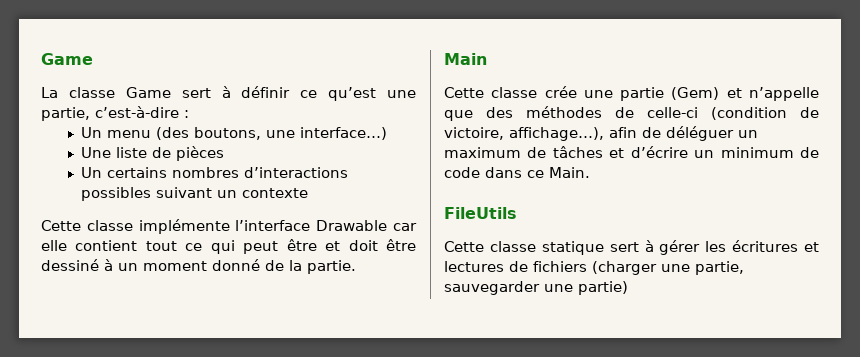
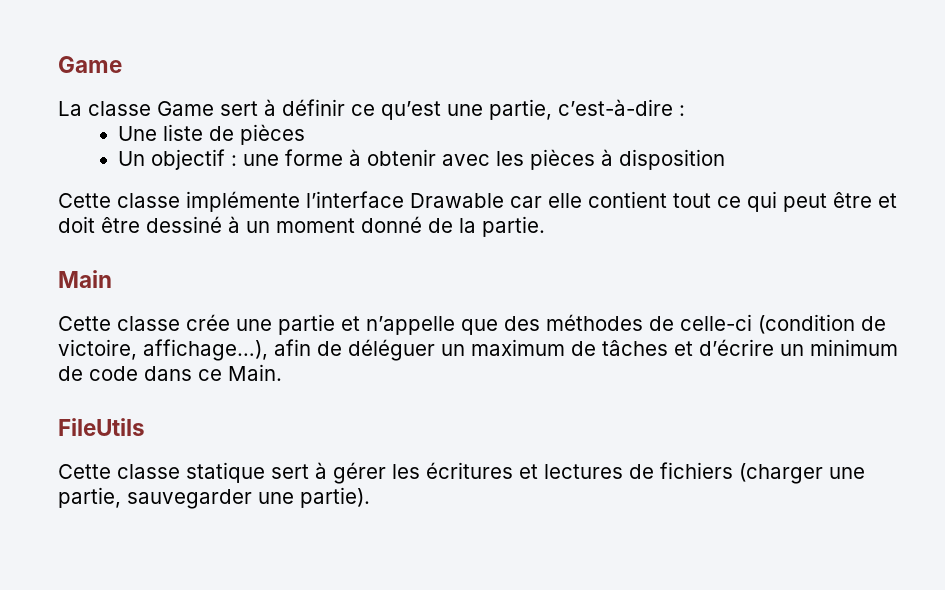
[80,127,387,140] // Un menu (des boutons, une interface…) -> (685, 110) none
[106,167,348,178] [80,187,308,201] certains nombres d’interactions possibles suivant un contexte -> [151,149,726,170] objectif : une forme à obtenir avec les pièces à disposition
[671,87,720,100] (Gem) -> (335, 324) none
[578,281,628,295] partie) -> [300,487,370,508] partie).

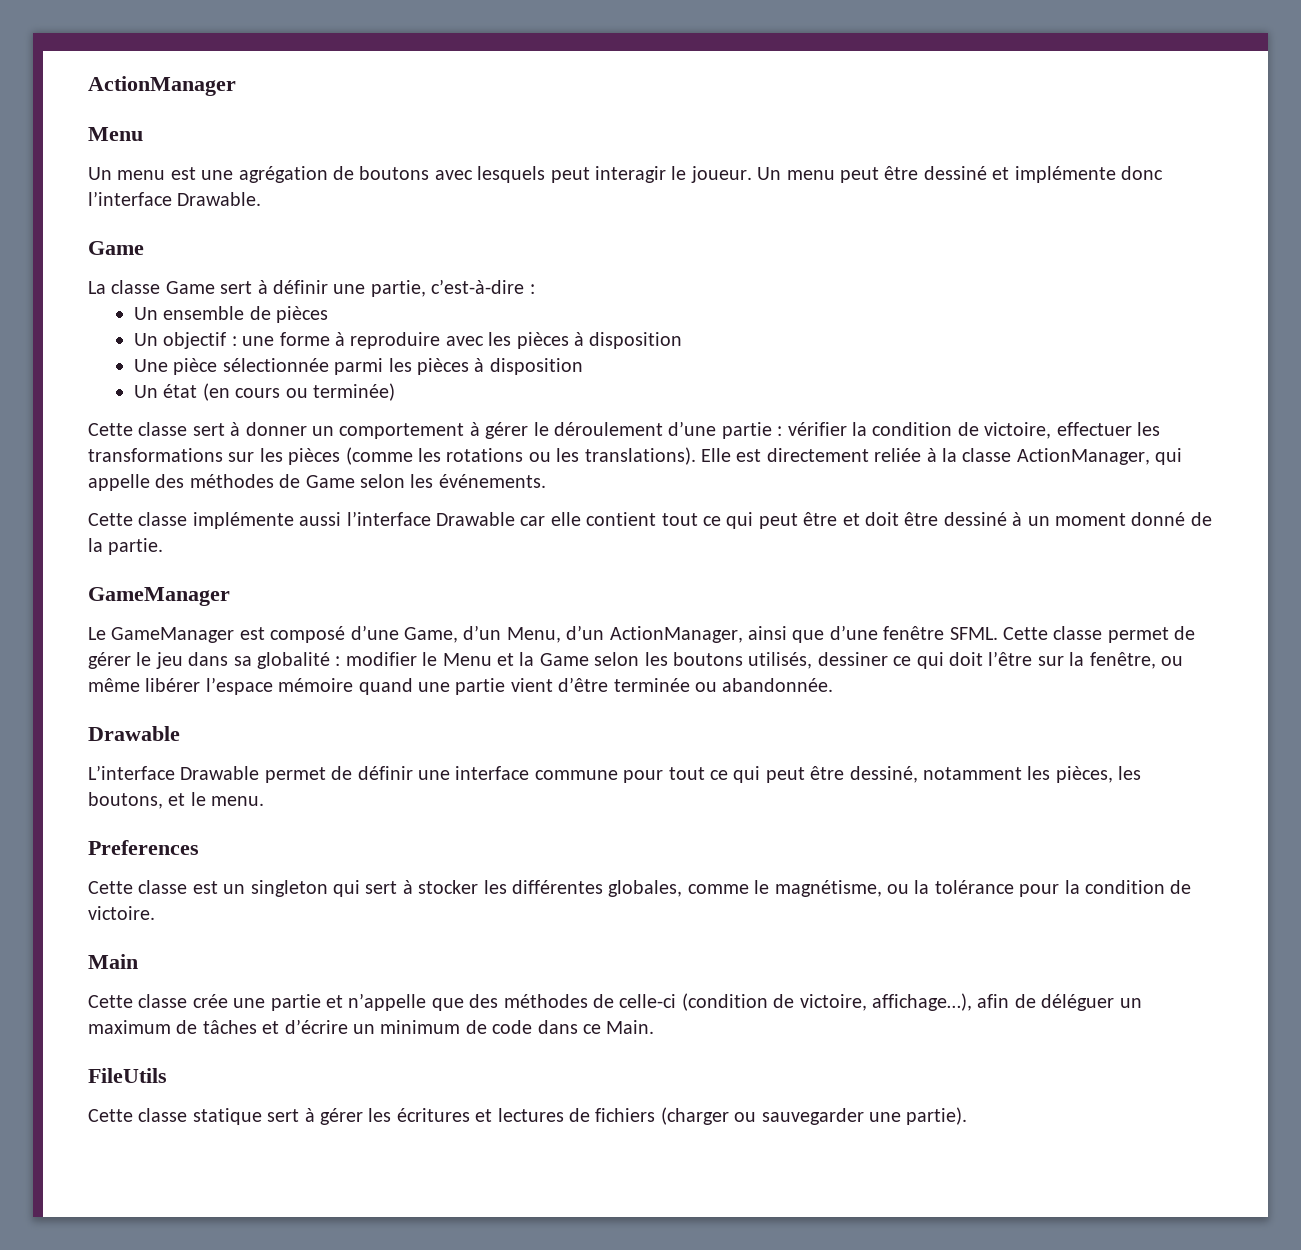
(58, 64) none -> [88,76,236,96] [88,127,143,141] [88,166,1163,183] [88,191,262,206] ActionManager // Menu // Un menu est une agrégation de boutons avec lesquels peut interagir le joueur. Un menu peut être dessiné et implémente donc l’interface Drawable. //
[351,101,441,120] ce qu’est -> (328, 287) none
[118,124,204,141] Une liste -> [134,306,245,320] Un ensemble
[367,149,437,166] obtenir -> [350,332,441,349] reproduire
(726, 159) none -> [134,358,583,375] [134,383,396,401] [88,421,1160,439] [88,447,1183,465] [88,474,546,491] // Une pièce sélectionnée parmi les pièces à disposition // Un état (en cours ou terminée) // Cette classe sert à donner un comportement à gérer le déroulement d’une partie : vérifier la condition de victoire, effectuer les transformations sur les pièces (comme les rotations ou les translations). Elle est directement reliée à la classe ActionManager, qui appelle des méthodes de Game selon les événements.
(300, 201) none -> [299,512,342,526] aussi
(545, 226) none -> [88,587,230,606] [88,625,1196,643] [88,651,1183,669] [88,677,834,695] [88,726,180,741] [88,765,1142,783] [88,792,265,809] [88,840,199,855] [88,880,1192,897] [88,906,155,920] // GameManager // Le GameManager est composé d’une Game, d’un Menu, d’un ActionManager, ainsi que d’une fenêtre SFML. Cette classe permet de gérer le jeu dans sa globalité : modifier le Menu et la Game selon les boutons utilisés, dessiner ce qui doit l’être sur la fenêtre, ou même libérer l’espace mémoire quand une partie vient d’être terminée ou abandonnée. // Drawable // L’interface Drawable permet de définir une interface commune pour tout ce qui peut être dessiné, notamment les pièces, les boutons, et le menu. // Preferences // Cette classe est un singleton qui sert à stocker les différentes globales, comme le magnétisme, ou la tolérance pour la condition de victoire.
[829,467,865,479] [58,487,121,508] une partie, -> [734,1112,757,1122] ou

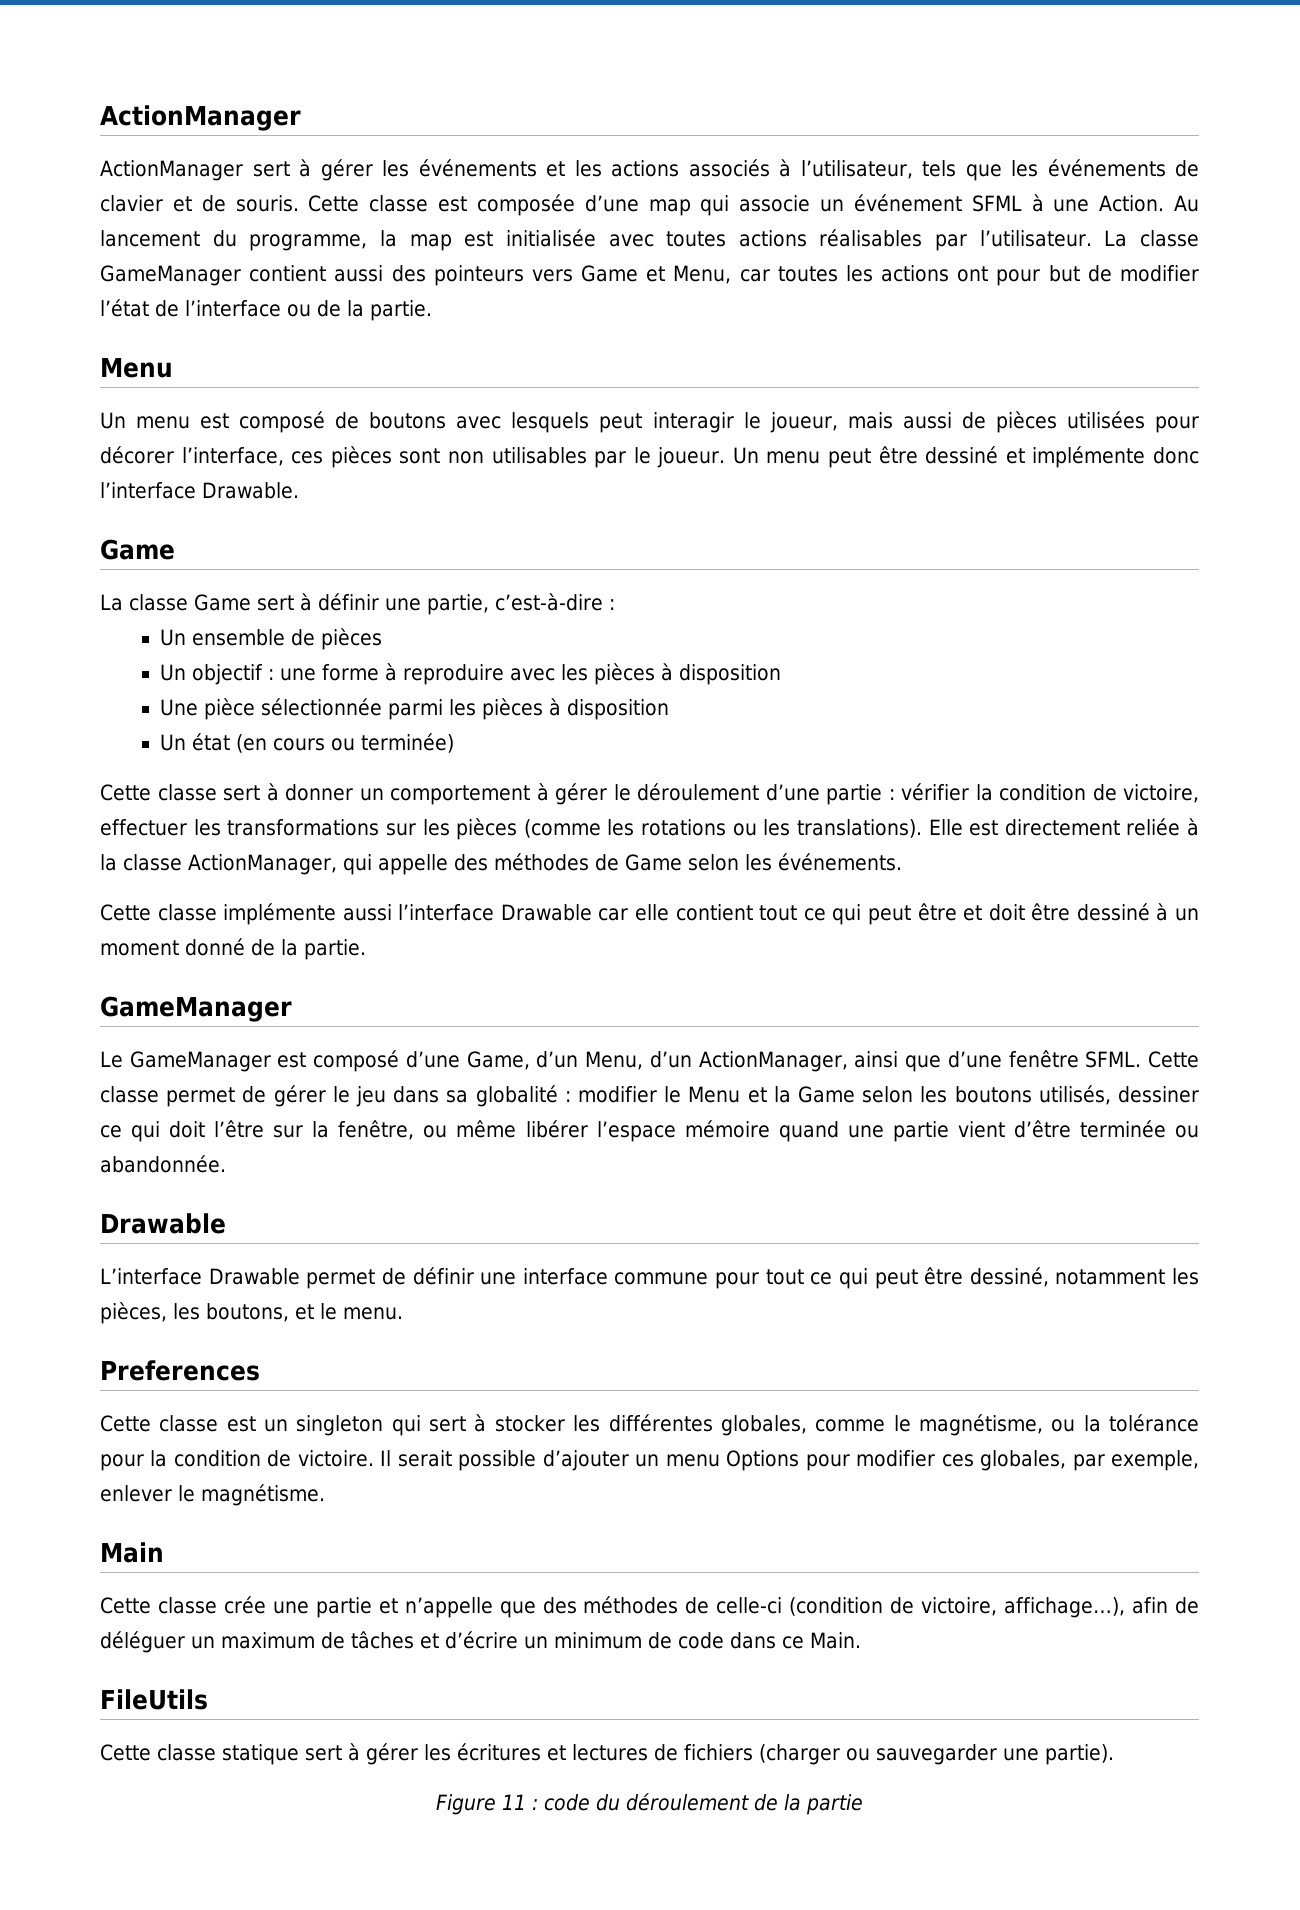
[88,76,236,96] ActionManager -> [100,105,301,131] [100,159,1199,181] [100,194,1200,216] [100,229,1200,251] [100,265,1199,286] [100,299,432,321] ActionManager // ActionManager sert à gérer les événements et les actions associés à l’utilisateur, tels que les événements de clavier et de souris. Cette classe est composée d’une map qui associe un événement SFML à une Action. Au lancement du programme, la map est initialisée avec toutes actions réalisables par l’utilisateur. La classe GameManager contient aussi des pointeurs vers Game et Menu, car toutes les actions ont pour but de modifier l’état de l’interface ou de la partie.
[201,166,328,183] une agrégation -> [239,411,326,433] composé
(687, 173) none -> [769,411,1199,433] [100,446,651,468] joueur, mais aussi de pièces utilisées pour décorer l’interface, ces pièces sont non utilisables par le
(155, 913) none -> [380,1450,1200,1471] [100,1484,325,1506] Il serait possible d’ajouter un menu Options pour modifier ces globales, par exemple, enlever le magnétisme.
(968, 1116) none -> [436,1793,863,1815] // Figure 11 : code du déroulement de la partie

